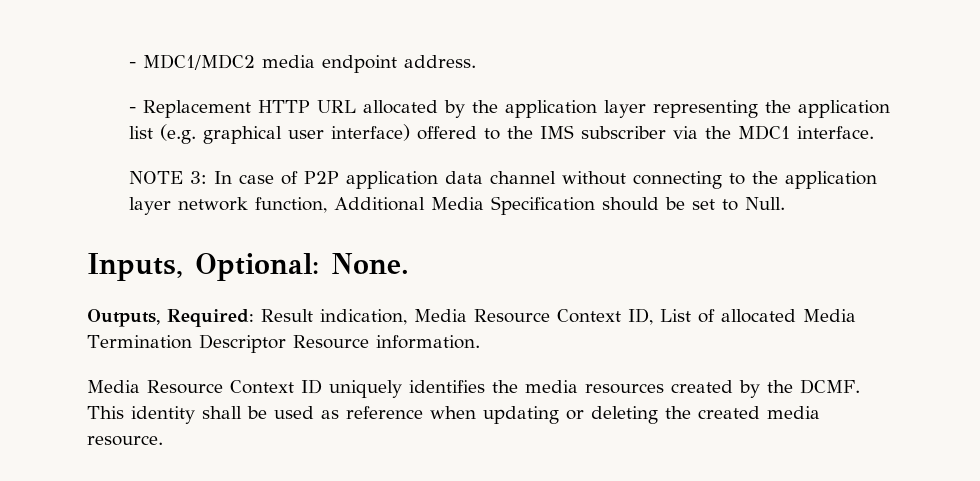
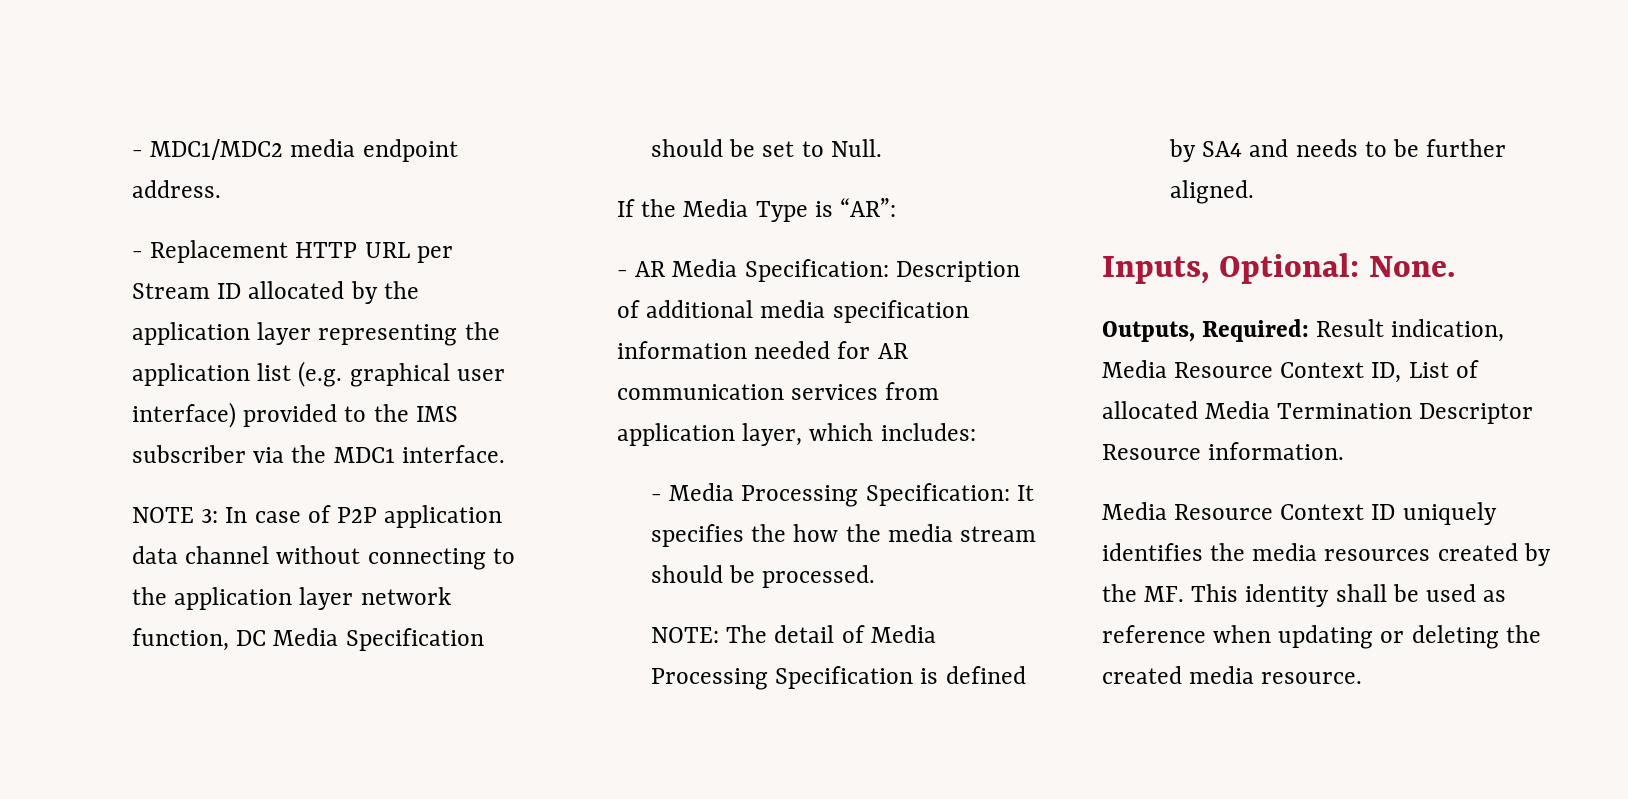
(356, 106) none -> [416,246,453,263] [132,283,242,299] per Stream ID
[416,126,477,140] offered -> [243,404,338,427] provided
[333,197,425,211] Additional -> [236,630,267,646] DC
(785, 203) none -> [617,198,896,222] [617,259,1020,282] [617,300,969,323] [617,341,908,359] [617,382,940,400] [617,423,976,446] [651,483,1034,507] [651,524,1036,547] [651,565,876,588] [651,625,936,643] [651,666,1026,690] [1169,139,1507,162] [1170,180,1255,204] // If the Media Type is “AR”: // - AR Media Specification: Description of additional media specification information needed for AR communication services from application layer, which includes: // - Media Processing Specification: It specifies the how the media stream should be processed. // NOTE: The detail of Media Processing Specification is defined by SA4 and needs to be further aligned.
[800,379,860,394] DCMF. -> [1144,586,1185,602] MF.

